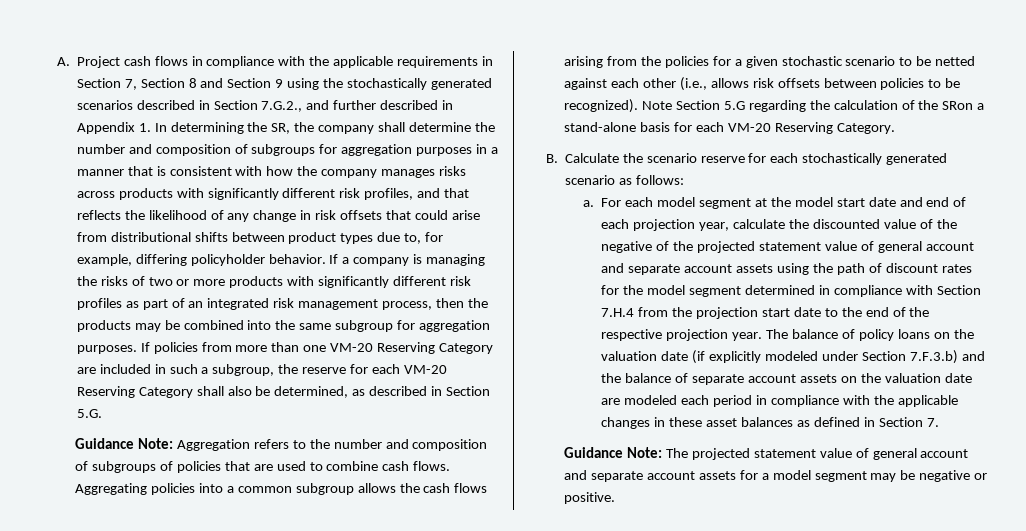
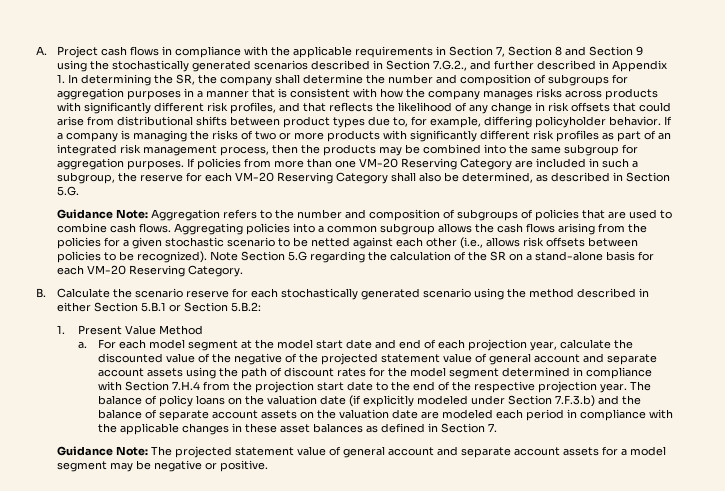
[942,101,974,110] SRon -> [489,251,523,261] SR on
[618,175,684,185] as follows: -> [473,288,649,300] [56,302,261,312] [56,325,203,335] using the method described in either Section 5.B.1 or Section 5.B.2: // 1. Present Value Method

